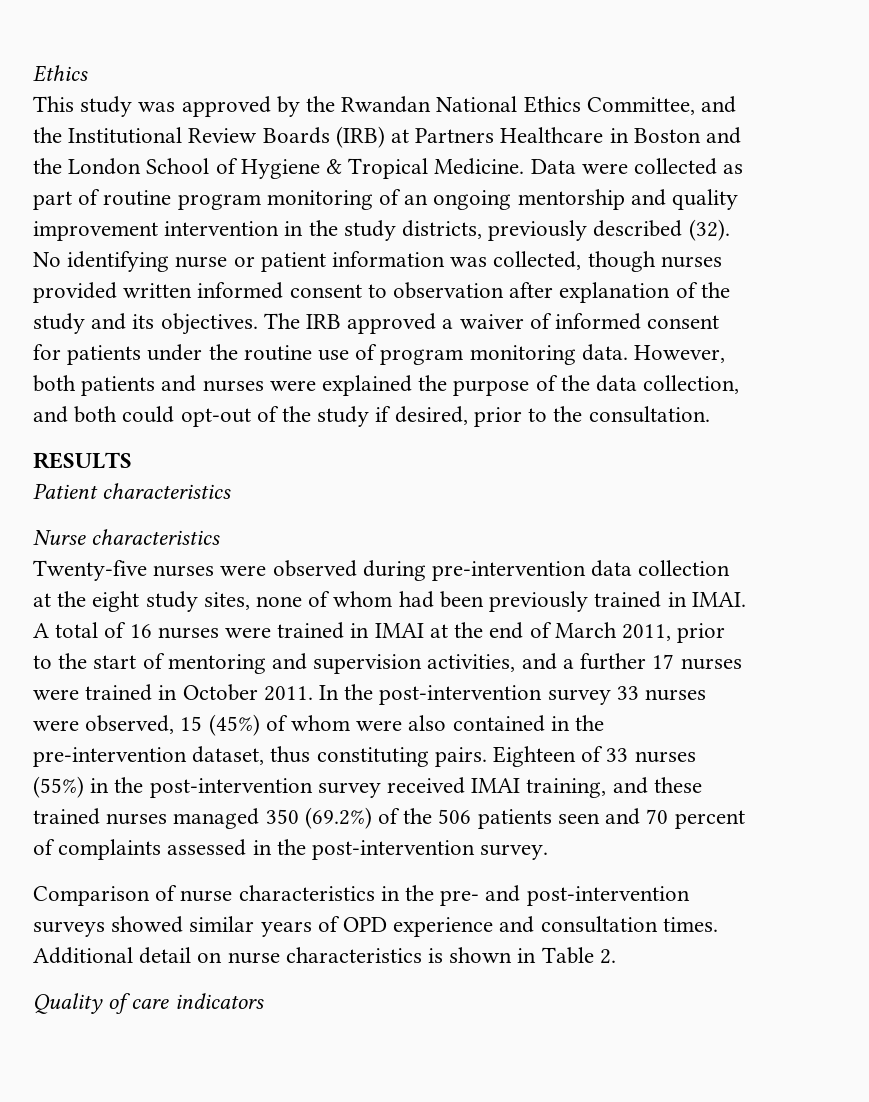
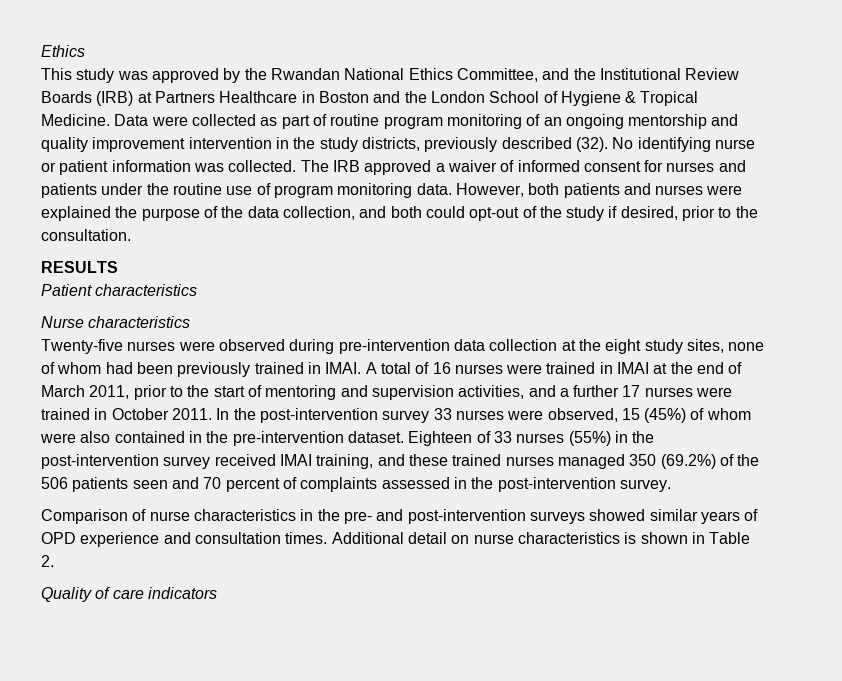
[493,251,722,272] [33,282,730,303] [33,313,258,335] collected, though nurses provided written informed consent to observation after explanation of the study and its objectives. -> [228,160,297,172] collected.
(61, 352) none -> [666,160,746,172] nurses and
[192,746,487,767] dataset, thus constituting pairs. -> [347,431,404,443] dataset.

